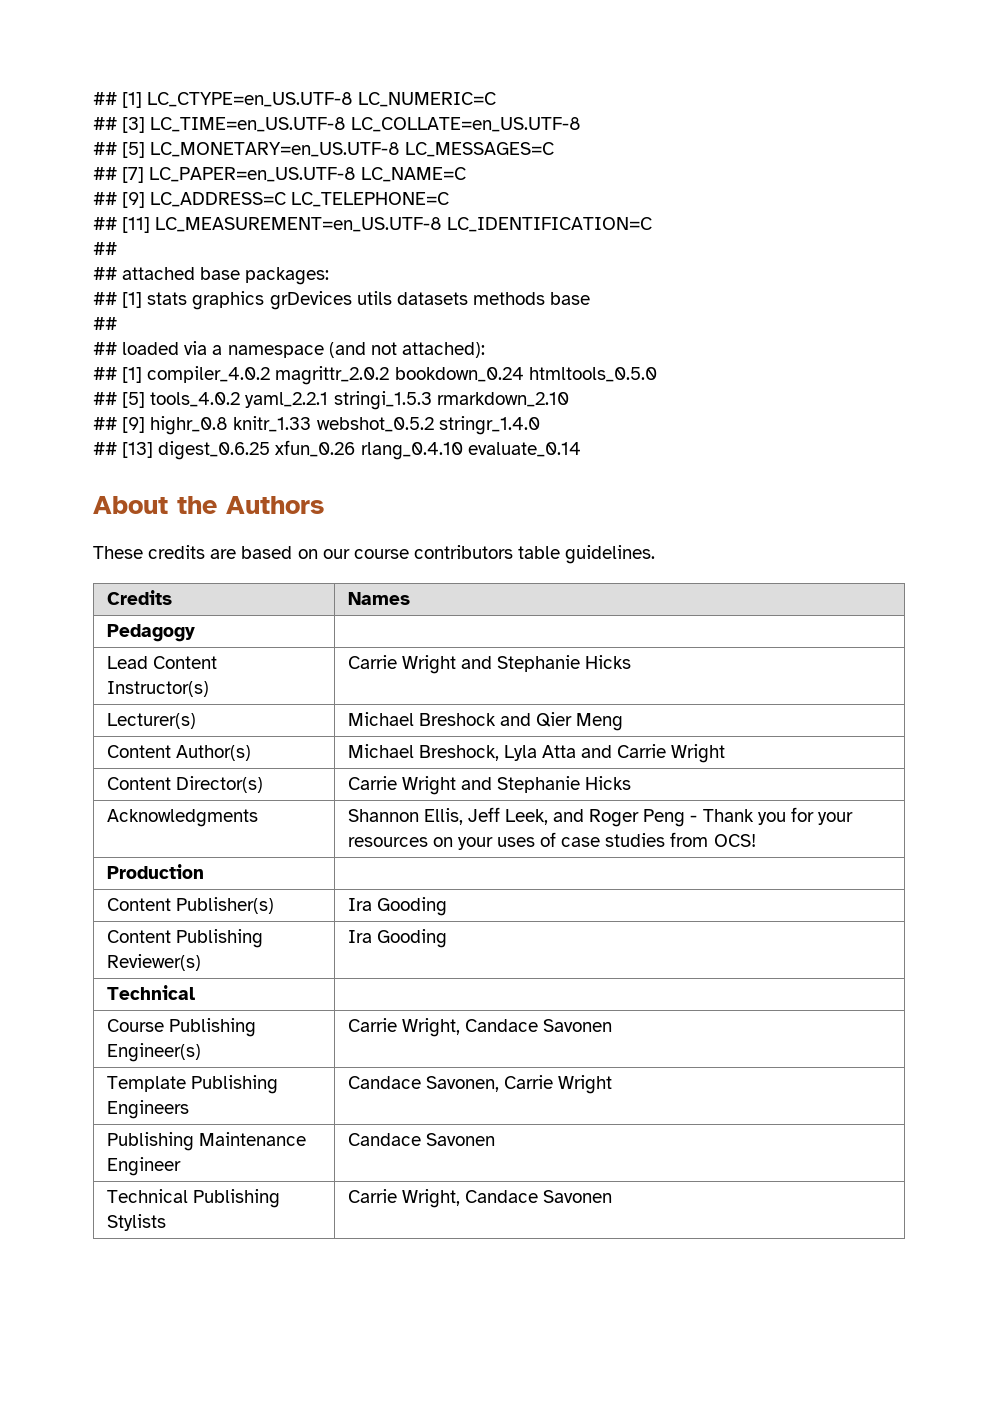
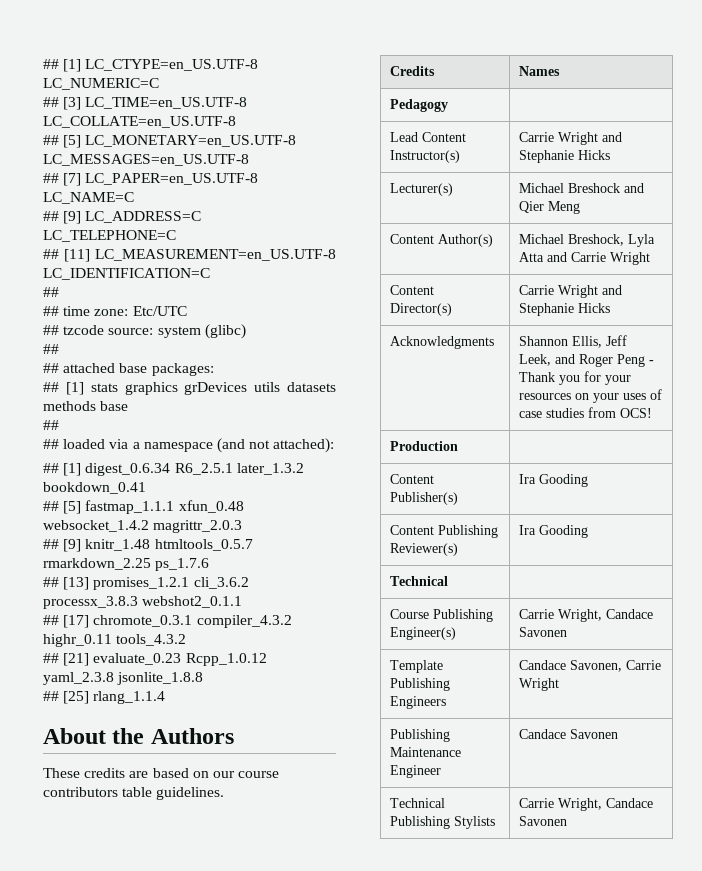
[405,142,555,157] LC_MESSAGES=C -> [43,154,249,166] LC_MESSAGES=en_US.UTF-8
(117, 248) none -> [43,306,187,316] [43,324,246,339] [43,344,59,354] // ## time zone: Etc/UTC // ## tzcode source: system (glibc) // ##
[147,366,657,385] [93,391,569,410] [93,416,540,435] [93,440,581,460] compiler_4.0.2 magrittr_2.0.2 bookdown_0.24 htmltools_0.5.0 // ## [5] tools_4.0.2 yaml_2.2.1 stringi_1.5.3 rmarkdown_2.10 // ## [9] highr_0.8 knitr_1.33 webshot_0.5.2 stringr_1.4.0 // ## [13] digest_0.6.25 xfun_0.26 rlang_0.4.10 evaluate_0.14 -> [85,463,304,476] [43,482,146,494] [43,500,244,514] [43,520,243,533] [43,539,253,552] [43,558,210,571] [43,577,249,590] [43,596,243,609] [43,615,292,628] [43,634,187,647] [43,653,267,666] [43,672,204,685] [43,691,166,704] digest_0.6.34 R6_2.5.1 later_1.3.2 bookdown_0.41 // ## [5] fastmap_1.1.1 xfun_0.48 websocket_1.4.2 magrittr_2.0.3 // ## [9] knitr_1.48 htmltools_0.5.7 rmarkdown_2.25 ps_1.7.6 // ## [13] promises_1.2.1 cli_3.6.2 processx_3.8.3 webshot2_0.1.1 // ## [17] chromote_0.3.1 compiler_4.3.2 highr_0.11 tools_4.3.2 // ## [21] evaluate_0.23 Rcpp_1.0.12 yaml_2.3.8 jsonlite_1.8.8 // ## [25] rlang_1.1.4

